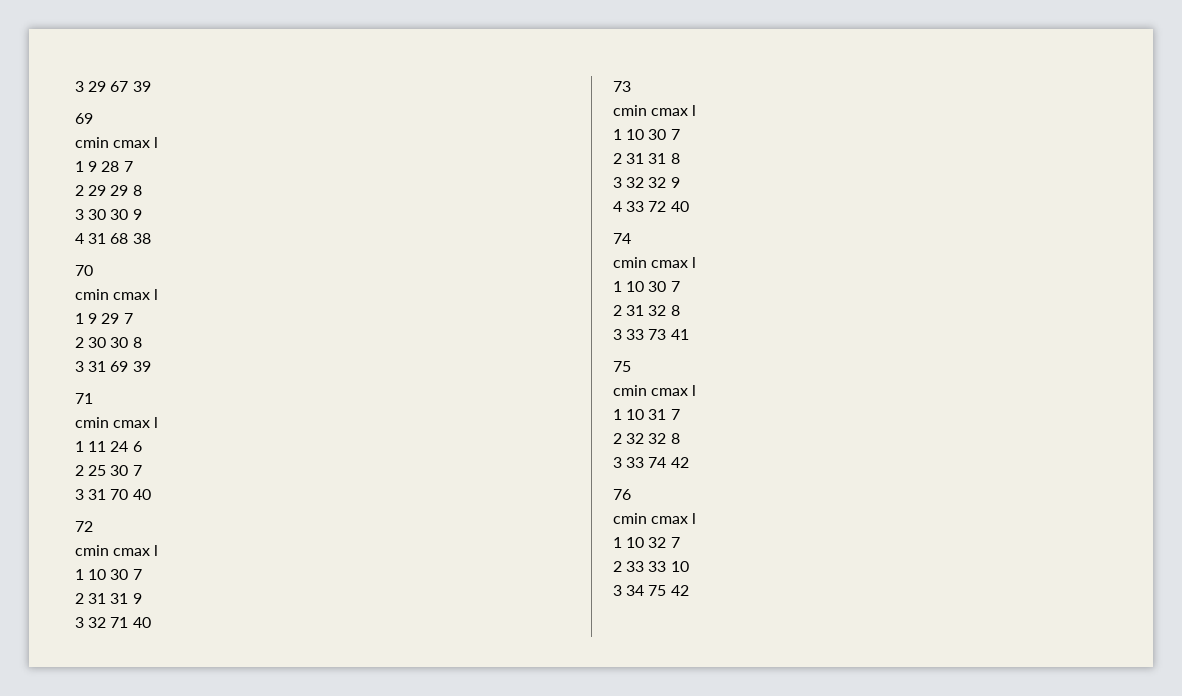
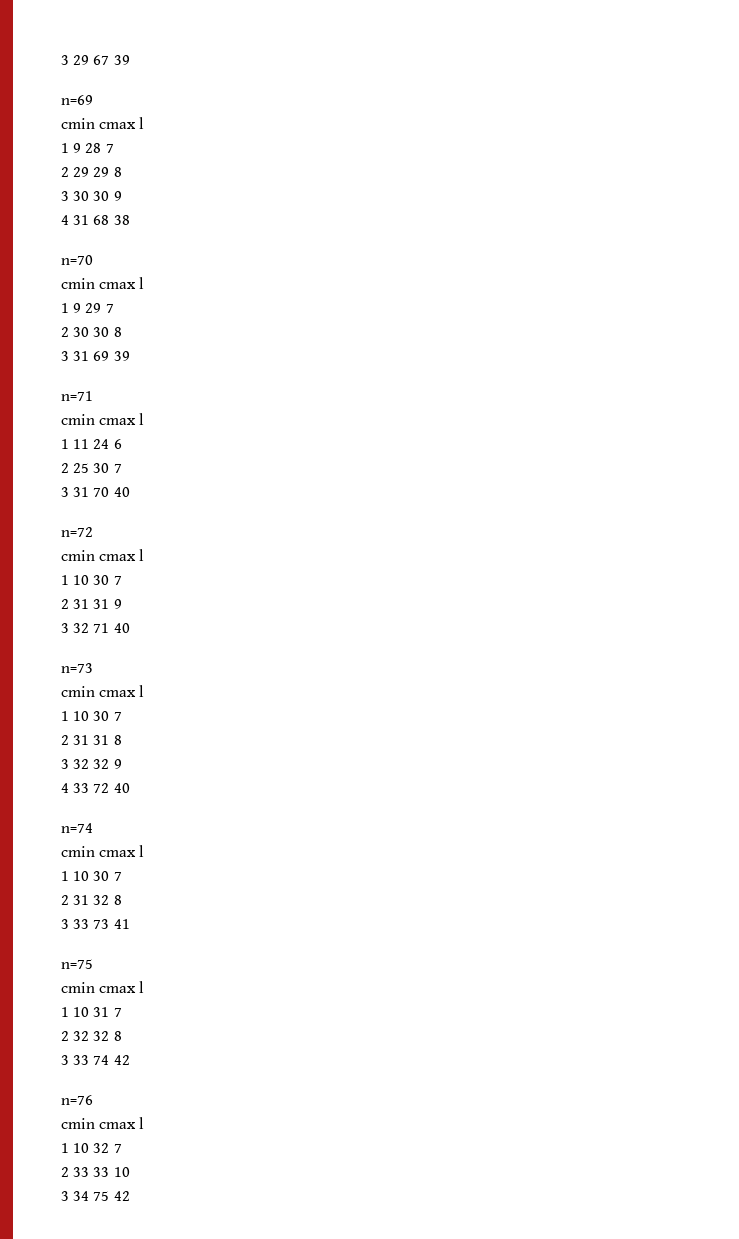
[75,113,93,124] 69 -> [61,95,93,105] n=69
[75,265,93,276] 70 -> [61,255,93,265] n=70
[75,393,93,404] 71 -> [61,391,93,401] n=71
[75,521,93,532] 72 -> [61,527,93,537] n=72
[613,81,631,92] 73 -> [61,663,93,673] n=73
[613,233,631,244] 74 -> [61,823,93,833] n=74
[613,361,631,372] 75 -> [61,959,93,969] n=75
[613,489,631,500] 76 -> [61,1095,93,1105] n=76

